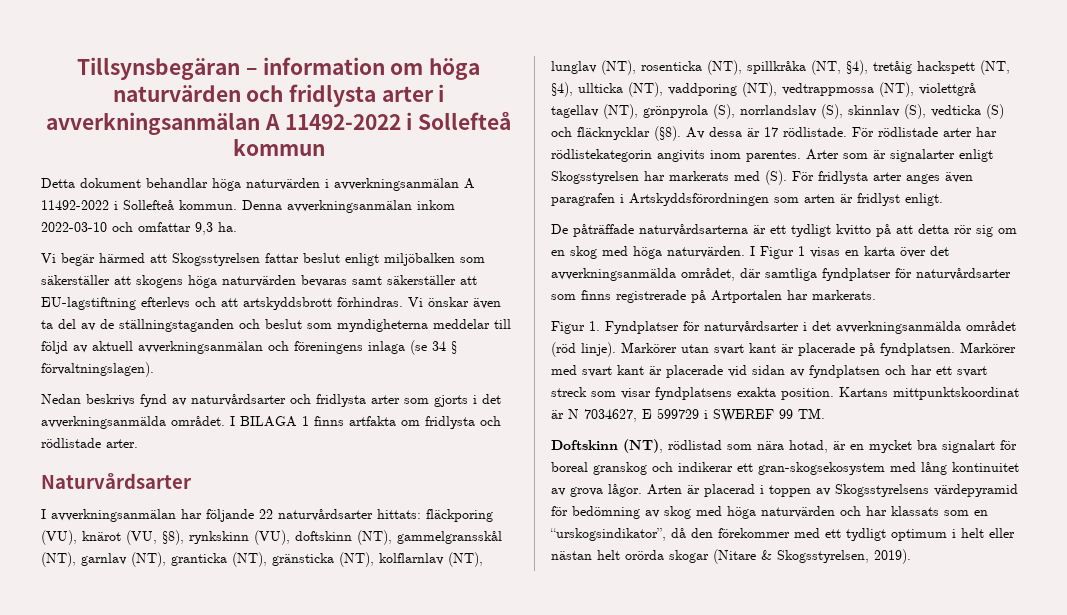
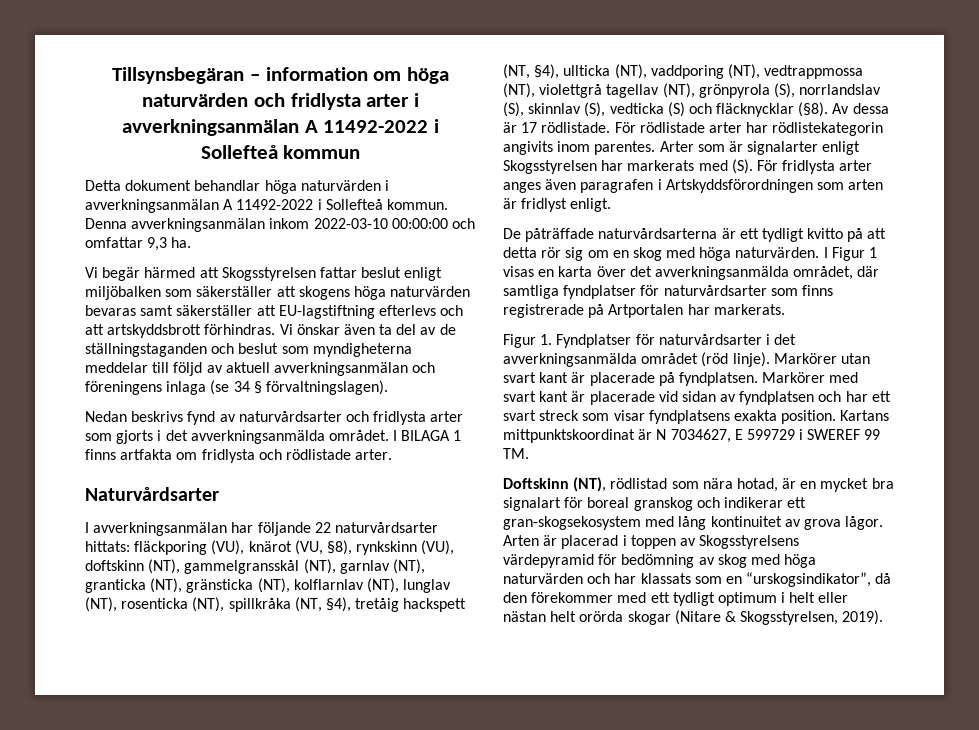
(107, 227) none -> [391,218,448,229] 00:00:00

